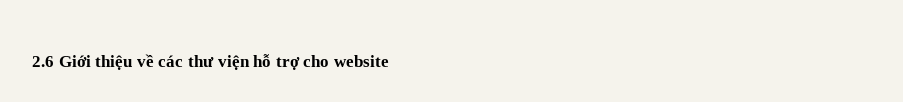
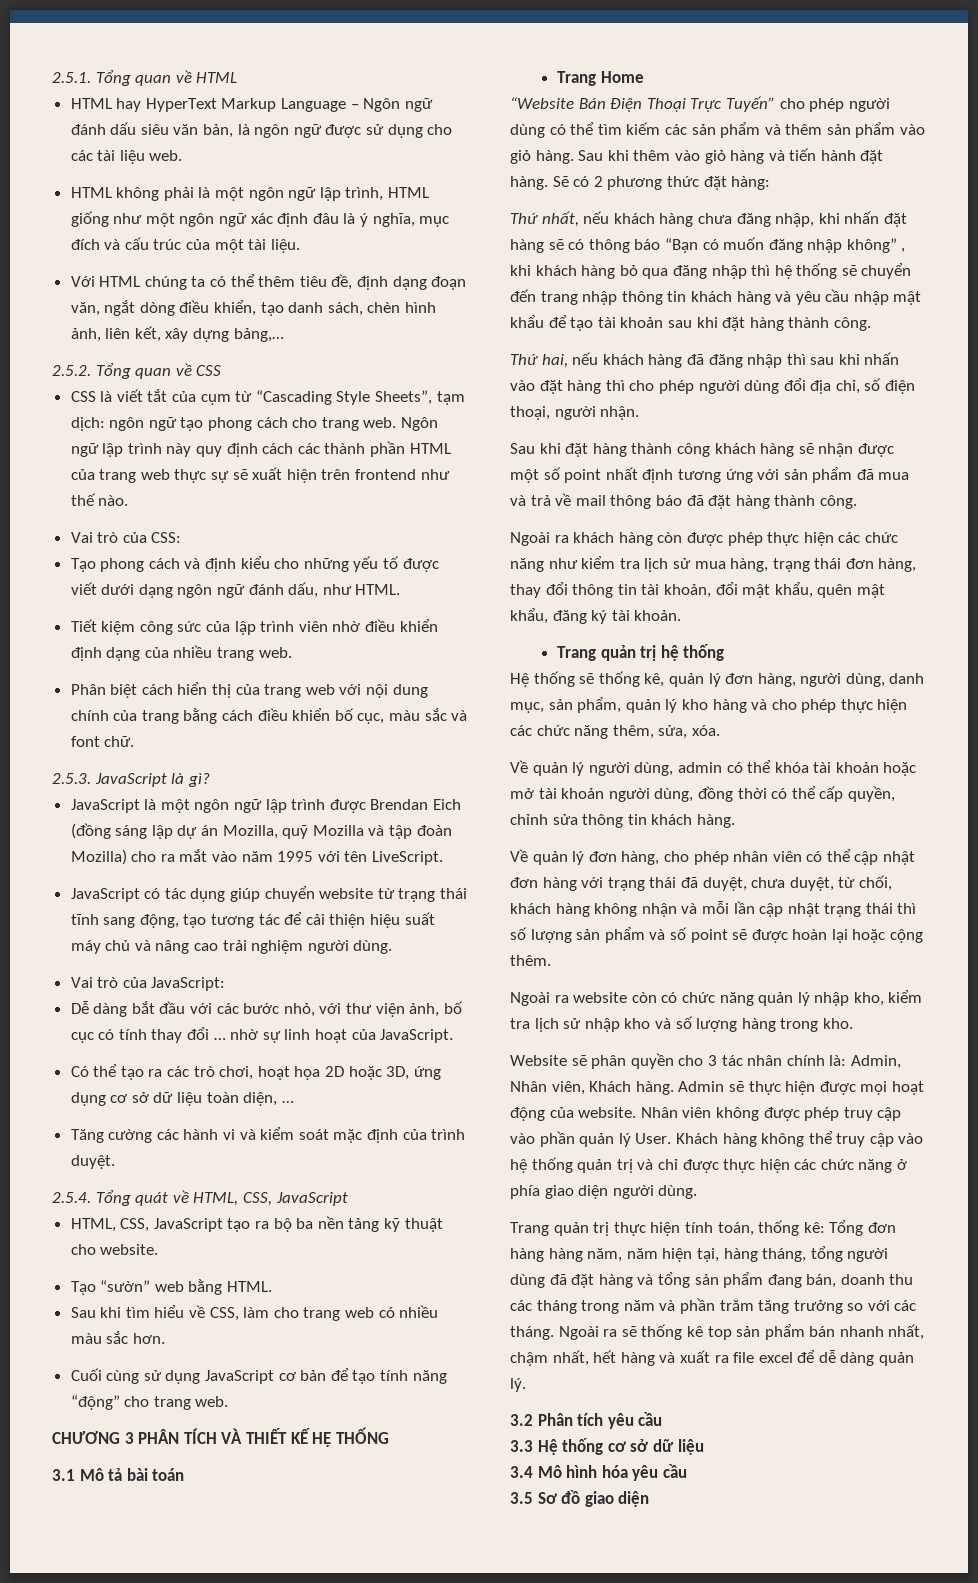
[32,54,389,70] 2.6 Giới thiệu về các thư viện hỗ trợ cho website -> [52,70,238,86] [70,98,433,112] [70,122,453,138] [70,150,183,164] [70,187,430,201] [70,211,450,227] [70,237,300,253] [70,274,467,290] [70,300,437,316] [70,326,284,342] [52,363,222,379] [70,389,465,405] [70,417,439,431] [70,441,451,457] [70,467,450,483] [70,493,129,506] [70,532,182,543] [70,556,439,572] [70,582,401,598] [70,619,438,635] [70,645,292,661] [70,682,428,698] [70,708,468,724] [70,736,135,747] [52,773,210,787] [70,799,462,813] [70,823,452,839] [70,849,444,865] [70,886,468,902] [70,912,435,928] [70,940,393,954] [70,977,226,991] [70,1001,463,1017] [70,1027,454,1043] [70,1064,441,1080] [70,1092,294,1106] [70,1127,466,1143] [70,1155,115,1169] [52,1190,348,1206] [70,1216,443,1232] [70,1244,159,1255] [70,1279,273,1295] [70,1305,439,1321] [70,1331,165,1344] [70,1368,447,1384] [70,1395,229,1410] [52,1427,389,1447] [52,1468,185,1481] [557,71,644,86] [510,96,890,112] [510,122,926,138] [510,148,884,164] [510,176,771,190] [510,211,907,227] [510,237,906,253] [510,263,912,279] [510,289,922,305] [510,315,871,331] [510,352,900,368] [510,378,916,394] [510,406,640,420] [510,443,894,457] [510,467,910,483] [510,493,857,509] [510,532,898,546] [510,556,917,572] [510,582,885,598] [510,608,682,624] [557,644,725,661] [510,671,925,687] [510,697,908,713] [510,725,720,739] [510,760,917,776] [510,786,895,802] [510,814,735,828] [510,849,916,865] [510,875,892,891] [510,901,917,917] [510,927,924,943] [510,955,551,966] [510,990,923,1006] [510,1016,853,1032] [510,1053,901,1069] [510,1081,924,1095] [510,1107,902,1121] [510,1131,924,1147] [510,1157,908,1173] [510,1185,698,1199] [510,1220,896,1236] [510,1246,889,1262] [510,1272,914,1288] [510,1298,917,1314] [510,1324,925,1340] [510,1350,915,1366] [510,1378,526,1392] [510,1412,663,1429] [510,1438,704,1455] [510,1464,687,1481] [510,1490,650,1507] 2.5.1. Tổng quan về HTML // HTML hay HyperText Markup Language – Ngôn ngữ đánh dấu siêu văn bản, là ngôn ngữ được sử dụng cho các tài liệu web. // HTML không phải là một ngôn ngữ lập trình, HTML giống như một ngôn ngữ xác định đâu là ý nghĩa, mục đích và cấu trúc của một tài liệu. // Với HTML chúng ta có thể thêm tiêu đề, định dạng đoạn văn, ngắt dòng điều khiển, tạo danh sách, chèn hình ảnh, liên kết, xây dựng bảng,… // 2.5.2. Tổng quan về CSS // CSS là viết tắt của cụm từ “Cascading Style Sheets”, tạm dịch: ngôn ngữ tạo phong cách cho trang web. Ngôn ngữ lập trình này quy định cách các thành phần HTML của trang web thực sự sẽ xuất hiện trên frontend như thế nào. // Vai trò của CSS: // Tạo phong cách và định kiểu cho những yếu tố được viết dưới dạng ngôn ngữ đánh dấu, như HTML. // Tiết kiệm công sức của lập trình viên nhờ điều khiển định dạng của nhiều trang web. // Phân biệt cách hiển thị của trang web với nội dung chính của trang bằng cách điều khiển bố cục, màu sắc và font chữ. // 2.5.3. JavaScript là gì? // JavaScript là một ngôn ngữ lập trình được Brendan Eich (đồng sáng lập dự án Mozilla, quỹ Mozilla và tập đoàn Mozilla) cho ra mắt vào năm 1995 với tên LiveScript. // JavaScript có tác dụng giúp chuyển website từ trạng thái tĩnh sang động, tạo tương tác để cải thiện hiệu suất máy chủ và nâng cao trải nghiệm người dùng. // Vai trò của JavaScript: // Dễ dàng bắt đầu với các bước nhỏ, với thư viện ảnh, bố cục có tính thay đổi … nhờ sự linh hoạt của JavaScript. // Có thể tạo ra các trò chơi, hoạt họa 2D hoặc 3D, ứng dụng cơ sở dữ liệu toàn diện, … // Tăng cường các hành vi và kiểm soát mặc định của trình duyệt. // 2.5.4. Tổng quát về HTML, CSS, JavaScript // HTML, CSS, JavaScript tạo ra bộ ba nền tảng kỹ thuật cho website. // Tạo “sườn” web bằng HTML. // Sau khi tìm hiểu về CSS, làm cho trang web có nhiều màu sắc hơn. // Cuối cùng sử dụng JavaScript cơ bản để tạo tính năng “động” cho trang web. // CHƯƠNG 3 PHÂN TÍCH VÀ THIẾT KẾ HỆ THỐNG // 3.1 Mô tả bài toán // Trang Home // “Website Bán Điện Thoại Trực Tuyến” cho phép người dùng có thể tìm kiếm các sản phẩm và thêm sản phẩm vào giỏ hàng. Sau khi thêm vào giỏ hàng và tiến hành đặt hàng. Sẽ có 2 phương thức đặt hàng: // Thứ nhất, nếu khách hàng chưa đăng nhập, khi nhấn đặt hàng sẽ có thông báo “Bạn có muốn đăng nhập không” , khi khách hàng bỏ qua đăng nhập thì hệ thống sẽ chuyển đến trang nhập thông tin khách hàng và yêu cầu nhập mật khẩu để tạo tài khoản sau khi đặt hàng thành công. // Thứ hai, nếu khách hàng đã đăng nhập thì sau khi nhấn vào đặt hàng thì cho phép người dùng đổi địa chỉ, số điện thoại, người nhận. // Sau khi đặt hàng thành công khách hàng sẽ nhận được một số point nhất định tương ứng với sản phẩm đã mua và trả về mail thông báo đã đặt hàng thành công. // Ngoài ra khách hàng còn được phép thực hiện các chức năng như kiểm tra lịch sử mua hàng, trạng thái đơn hàng, thay đổi thông tin tài khoản, đổi mật khẩu, quên mật khẩu, đăng ký tài khoản. // Trang quản trị hệ thống // Hệ thống sẽ thống kê, quản lý đơn hàng, người dùng, danh mục, sản phẩm, quản lý kho hàng và cho phép thực hiện các chức năng thêm, sửa, xóa. // Về quản lý người dùng, admin có thể khóa tài khoản hoặc mở tài khoản người dùng, đồng thời có thể cấp quyền, chỉnh sửa thông tin khách hàng. // Về quản lý đơn hàng, cho phép nhân viên có thể cập nhật đơn hàng với trạng thái đã duyệt, chưa duyệt, từ chối, khách hàng không nhận và mỗi lần cập nhật trạng thái thì số lượng sản phẩm và số point sẽ được hoàn lại hoặc cộng thêm. // Ngoài ra website còn có chức năng quản lý nhập kho, kiểm tra lịch sử nhập kho và số lượng hàng trong kho. // Website sẽ phân quyền cho 3 tác nhân chính là: Admin, Nhân viên, Khách hàng. Admin sẽ thực hiện được mọi hoạt động của website. Nhân viên không được phép truy cập vào phần quản lý User. Khách hàng không thể truy cập vào hệ thống quản trị và chỉ được thực hiện các chức năng ở phía giao diện người dùng. // Trang quản trị thực hiện tính toán, thống kê: Tổng đơn hàng hàng năm, năm hiện tại, hàng tháng, tổng người dùng đã đặt hàng và tổng sản phẩm đang bán, doanh thu các tháng trong năm và phần trăm tăng trưởng so với các tháng. Ngoài ra sẽ thống kê top sản phẩm bán nhanh nhất, chậm nhất, hết hàng và xuất ra file excel để dễ dàng quản lý. // 3.2 Phân tích yêu cầu // 3.3 Hệ thống cơ sở dữ liệu // 3.4 Mô hình hóa yêu cầu // 3.5 Sơ đồ giao diện

